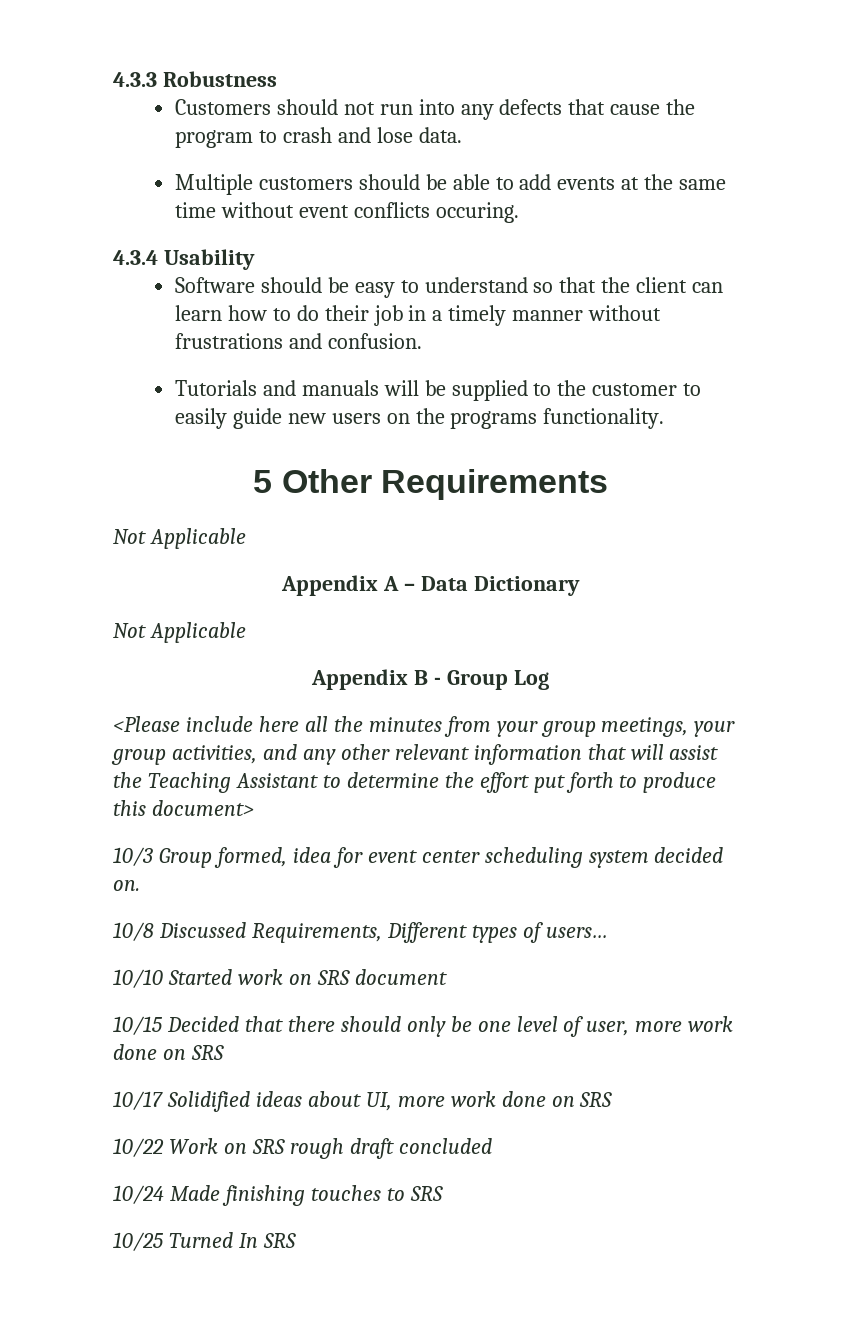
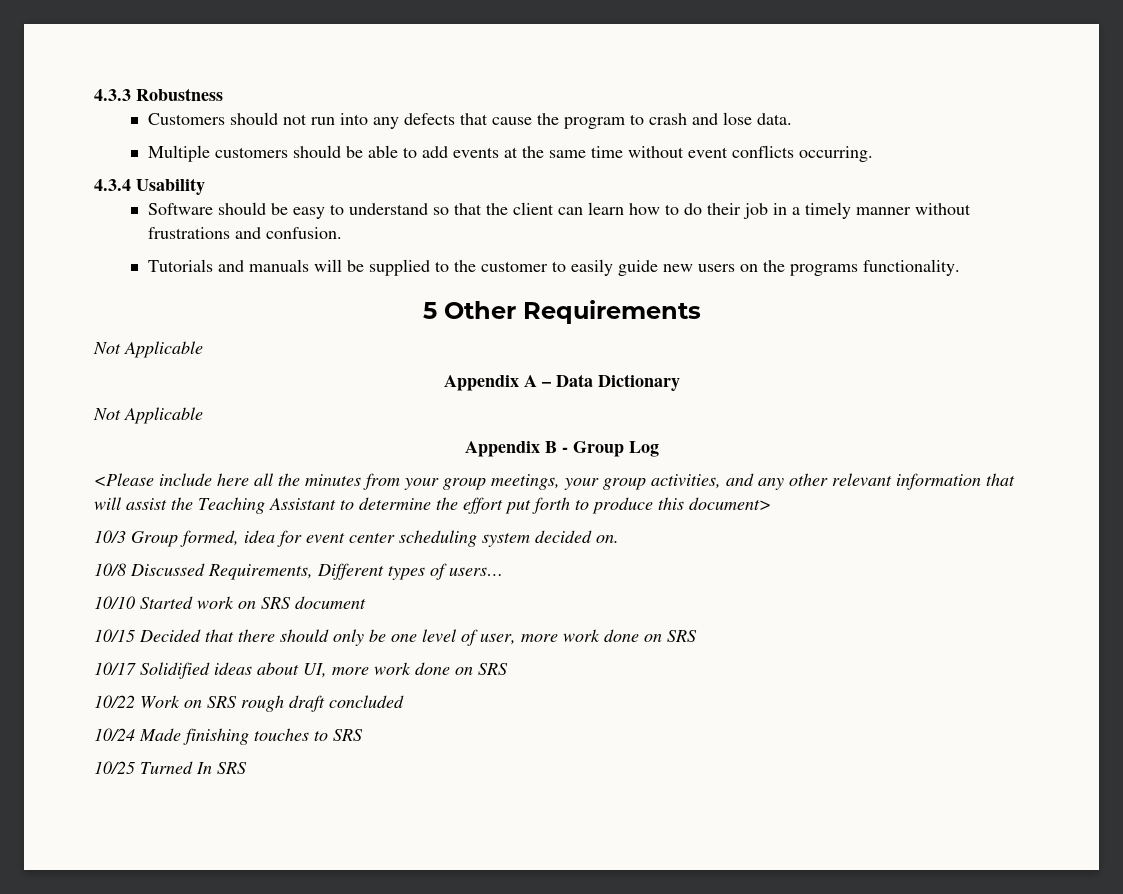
[435,202,519,223] occuring. -> [798,146,873,162] occurring.

